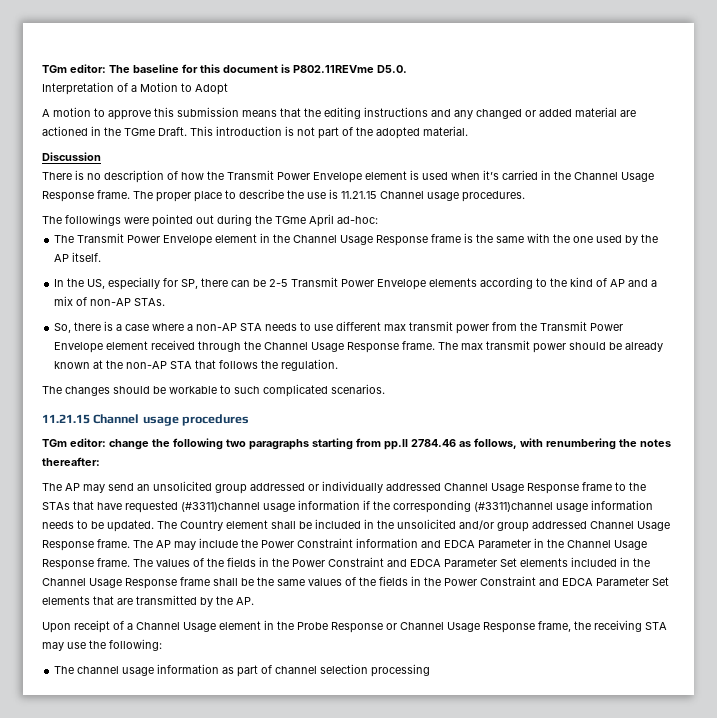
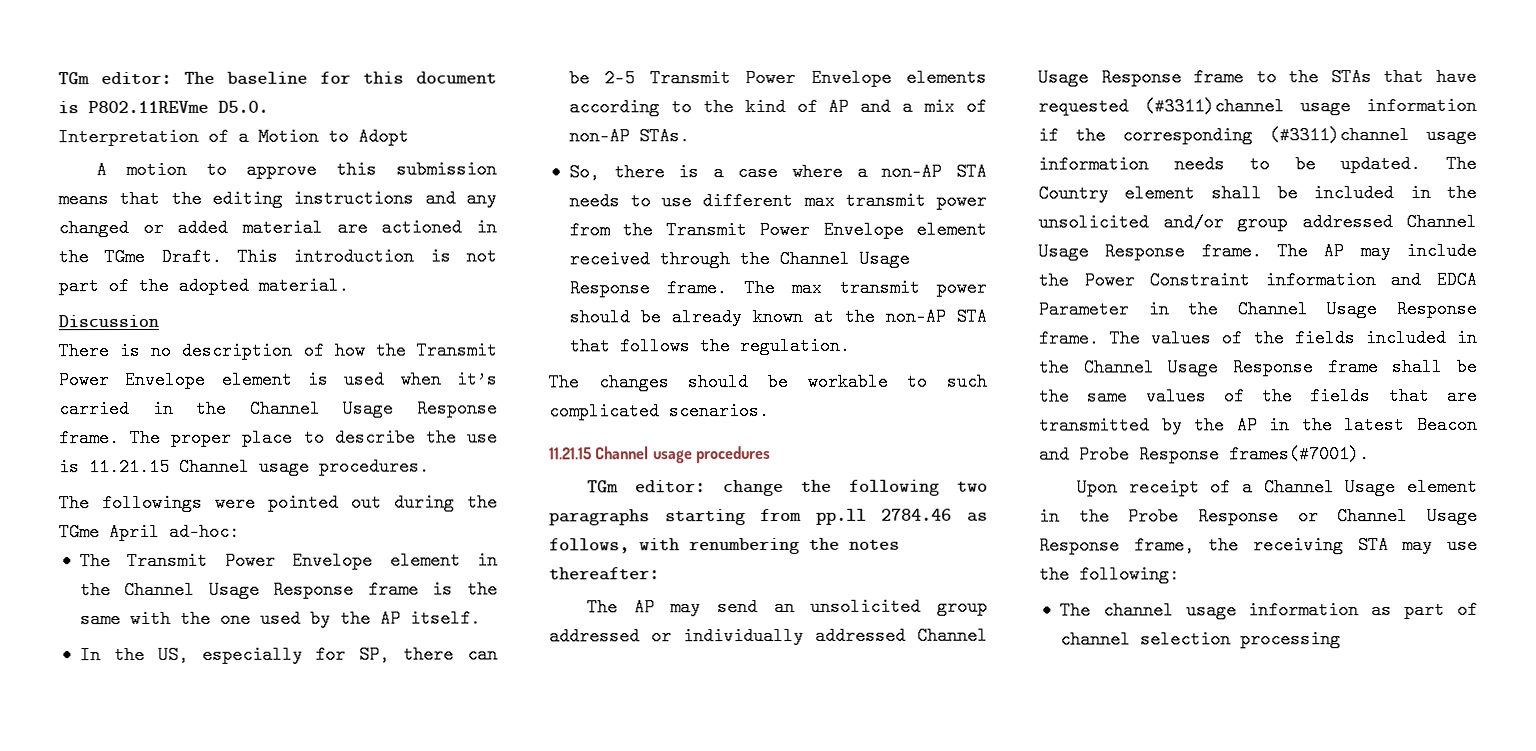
[259,557,568,567] in the Power Constraint and EDCA Parameter Set elements -> (1355, 338) none
[411,576,669,586] [42,596,90,605] in the Power Constraint and EDCA Parameter Set elements -> (1372, 396) none
[236,597,254,605] AP. -> [1236,415,1478,435] [1039,445,1370,464] AP in the latest Beacon and Probe Response frames(#7001).

